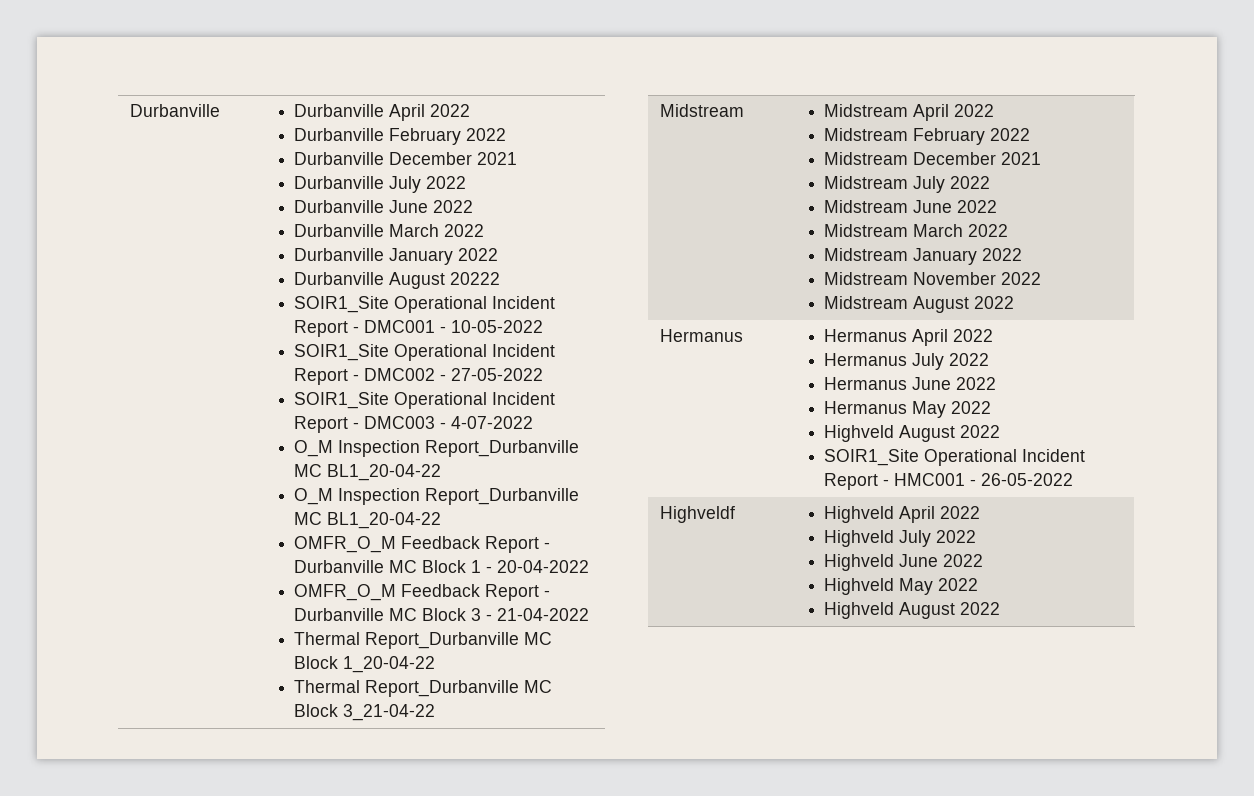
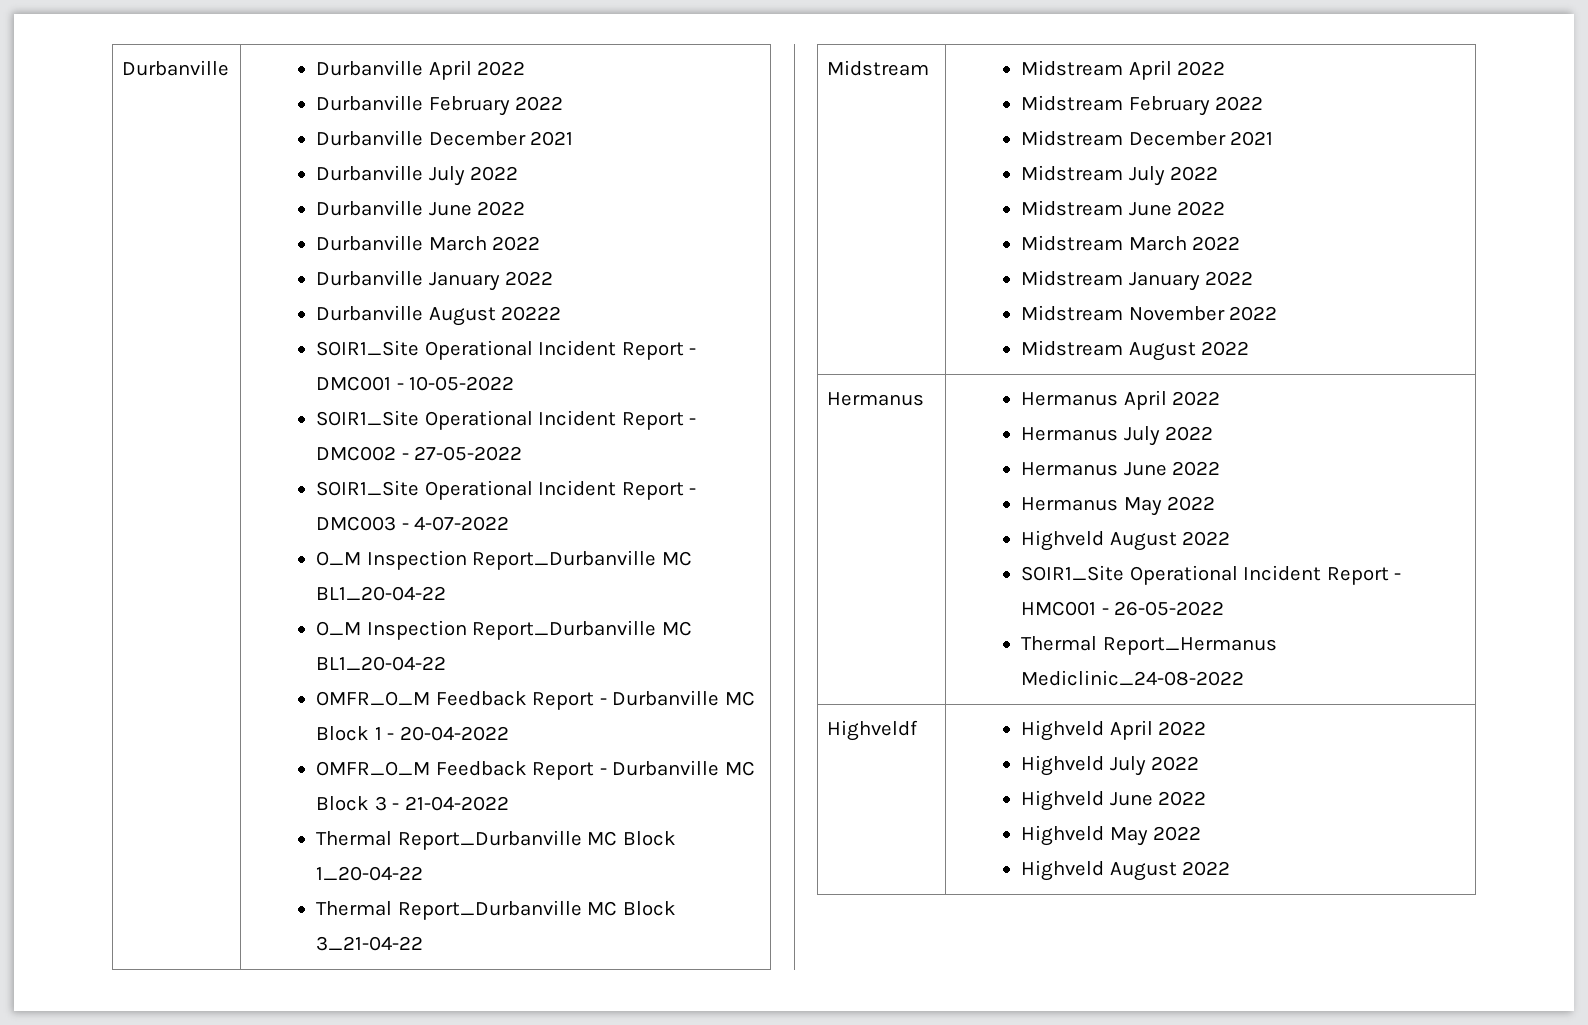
(1074, 479) none -> [1021,636,1277,655] [1021,670,1245,686] // Thermal Report_Hermanus Mediclinic_24-08-2022

